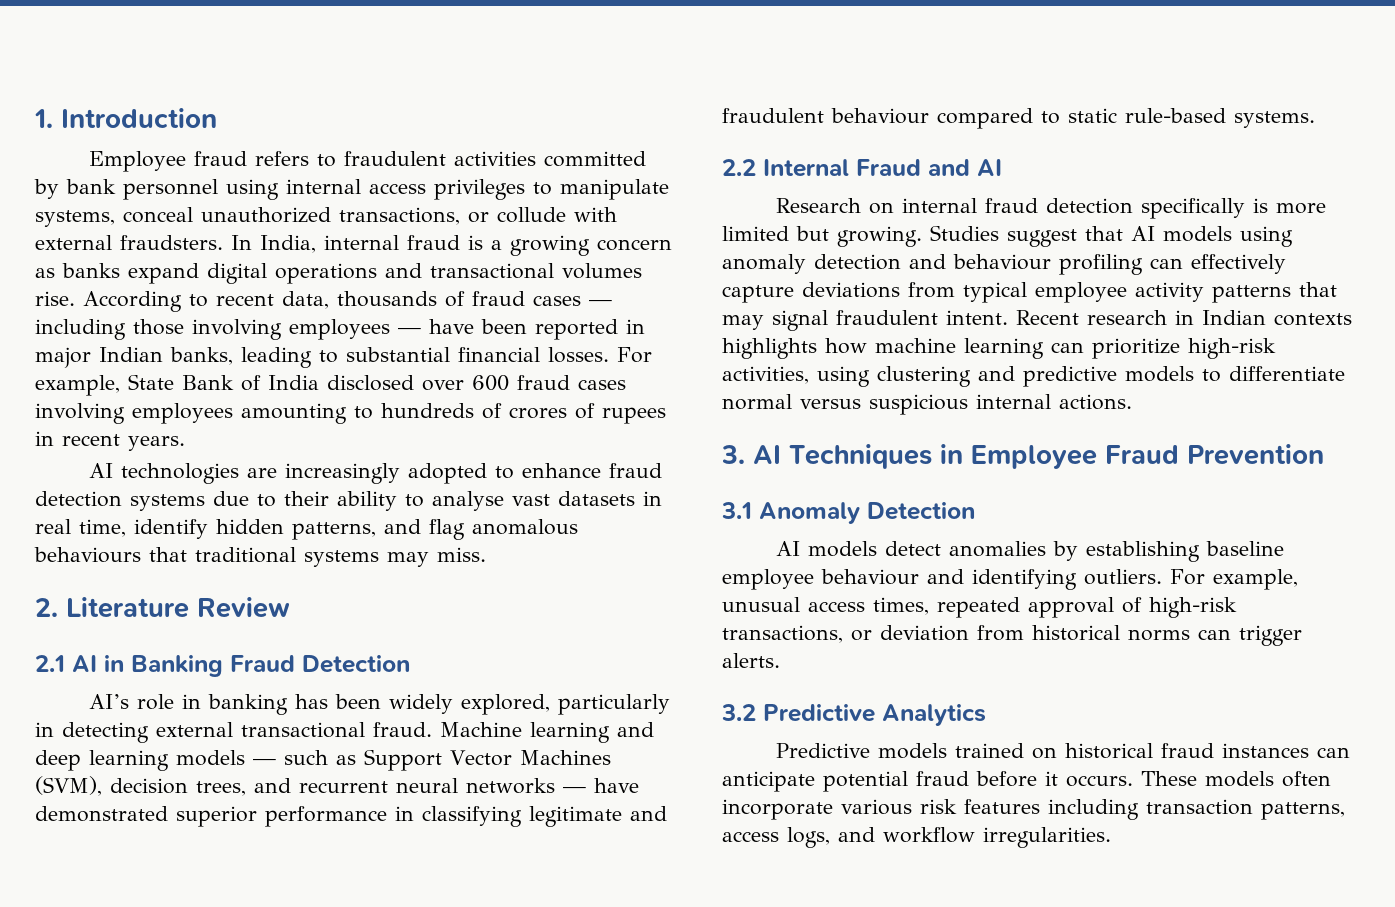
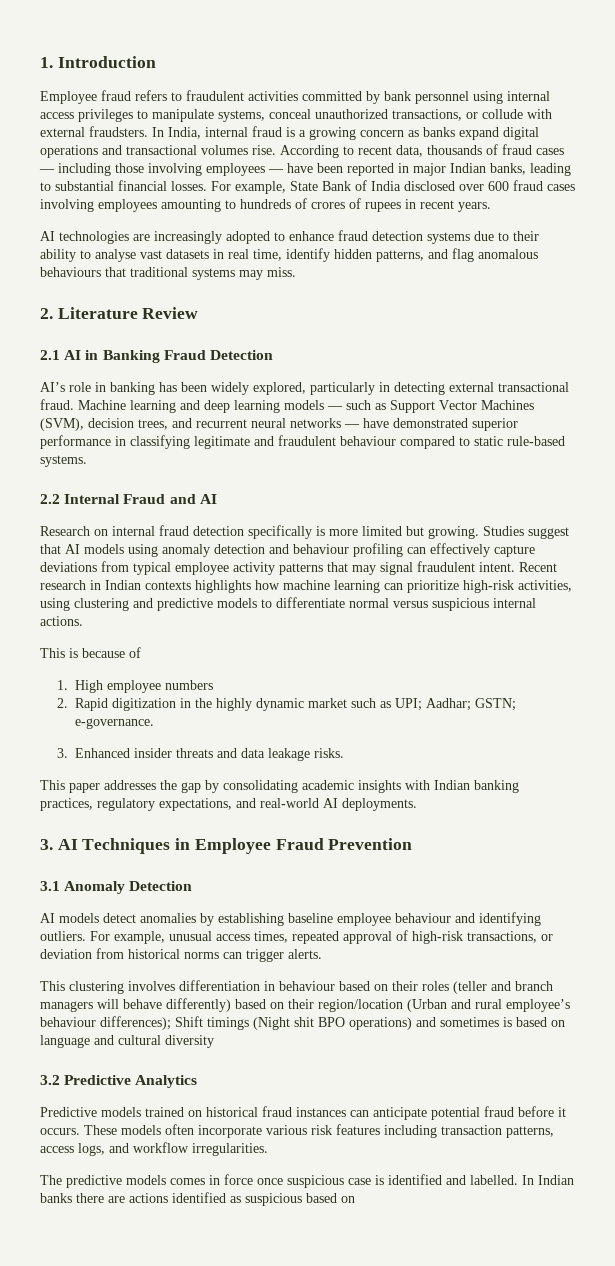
(1132, 402) none -> [40,647,141,658] [57,680,214,693] [57,698,517,711] [75,718,155,729] [57,748,345,761] [40,780,519,793] [40,798,417,811] // This is because of // 1. High employee numbers // 2. Rapid digitization in the highly dynamic market such as UPI; Aadhar; GSTN; e-governance. // 3. Enhanced insider threats and data leakage risks. // This paper addresses the gap by consolidating academic insights with Indian banking practices, regulatory expectations, and real-world AI deployments.
(780, 660) none -> [40,980,553,994] [40,998,570,1012] [40,1016,565,1030] [40,1035,214,1048] // This clustering involves differentiation in behaviour based on their roles (teller and branch managers will behave differently) based on their region/location (Urban and rural employee’s behaviour differences); Shift timings (Night shit BPO operations) and sometimes is based on language and cultural diversity
(1111, 837) none -> [40,1174,574,1188] [40,1192,355,1206] // The predictive models comes in force once suspicious case is identified and labelled. In Indian banks there are actions identified as suspicious based on

